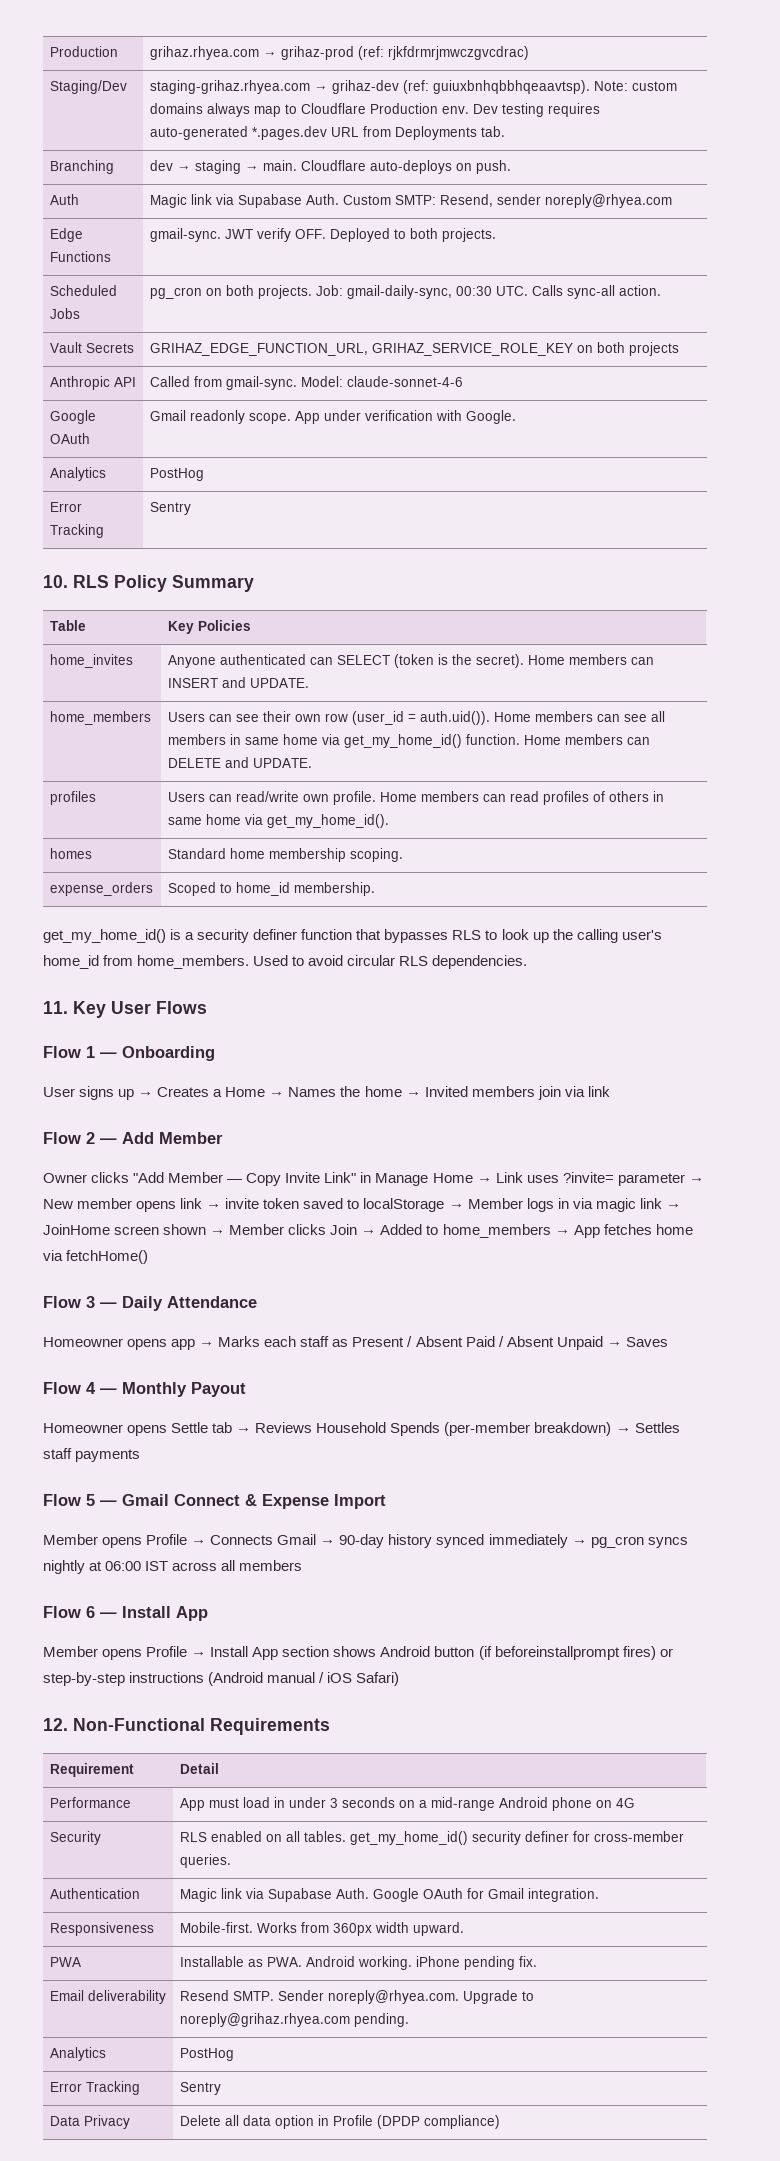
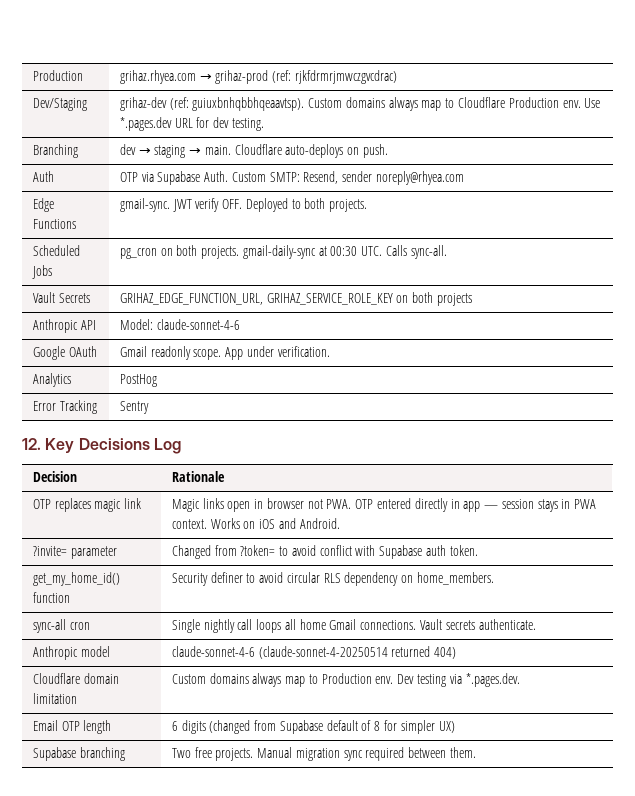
[50,80,128,94] [150,80,329,94] Staging/Dev | staging-grihaz.rhyea.com → -> [32,98,87,111] Dev/Staging |
[594,81,678,91] Note: custom -> [308,98,343,108] Custom
[473,103,601,117] [150,126,506,140] Dev testing requires auto-generated *.pages.dev URL from Deployments tab. -> [584,98,601,108] [119,117,264,131] Use *.pages.dev URL for dev testing.
[150,194,213,208] Magic link -> [119,172,138,182] OTP
[316,285,453,299] Job: gmail-daily-sync, -> [242,245,327,259] gmail-daily-sync at
[567,285,662,299] sync-all action. -> [410,245,447,259] sync-all.
[150,376,298,390] Called from gmail-sync. -> (96, 325) none
[365,410,517,424] [50,467,107,481] [150,468,205,481] [50,502,83,512] [50,524,105,538] [150,502,192,515] [43,575,254,592] [50,620,87,631] [168,620,252,634] [50,654,134,668] [168,654,655,668] [168,677,310,688] [50,711,152,725] [168,711,666,725] [168,734,651,748] [168,757,313,768] [50,791,97,805] [168,791,665,805] [168,814,390,828] [50,848,93,859] [168,848,404,862] [50,882,154,896] [168,882,376,896] [43,929,662,943] [43,955,528,969] [43,1001,207,1018] [43,1046,215,1061] [43,1086,610,1100] [43,1132,223,1144] [43,1172,704,1186] [43,1198,681,1212] [43,1224,693,1238] [43,1250,149,1264] [43,1296,257,1311] [43,1336,668,1350] [43,1382,246,1397] [43,1422,680,1436] [43,1448,141,1462] [43,1494,386,1509] [43,1534,688,1548] [43,1560,303,1574] [43,1606,208,1621] [43,1646,673,1660] [43,1672,400,1686] [43,1718,330,1735] [50,1763,135,1777] [180,1763,220,1774] [50,1797,132,1808] [180,1797,636,1811] [50,1831,102,1845] [180,1831,685,1845] [180,1854,232,1868] [50,1888,141,1899] [180,1888,600,1902] [50,1922,155,1936] [180,1922,465,1936] [50,1957,82,1967] [180,1956,538,1970] [50,1990,167,2004] [180,1990,535,2004] [180,2013,410,2027] [50,2047,107,2061] [180,2048,235,2061] [50,2081,141,2095] [180,2082,222,2095] [50,2115,131,2129] [180,2115,501,2129] verification with Google. // Analytics | PostHog // Error Tracking | Sentry // 10. RLS Policy Summary // Table | Key Policies // home_invites | Anyone authenticated can SELECT (token is the secret). Home members can INSERT and UPDATE. // home_members | Users can see their own row (user_id = auth.uid()). Home members can see all members in same home via get_my_home_id() function. Home members can DELETE and UPDATE. // profiles | Users can read/write own profile. Home members can read profiles of others in same home via get_my_home_id(). // homes | Standard home membership scoping. // expense_orders | Scoped to home_id membership. // get_my_home_id() is a security definer function that bypasses RLS to look up the calling user's home_id from home_members. Used to avoid circular RLS dependencies. // 11. Key User Flows // Flow 1 — Onboarding // User signs up → Creates a Home → Names the home → Invited members join via link // Flow 2 — Add Member // Owner clicks "Add Member — Copy Invite Link" in Manage Home → Link uses ?invite= parameter → New member opens link → invite token saved to localStorage → Member logs in via magic link → JoinHome screen shown → Member clicks Join → Added to home_members → App fetches home via fetchHome() // Flow 3 — Daily Attendance // Homeowner opens app → Marks each staff as Present / Absent Paid / Absent Unpaid → Saves // Flow 4 — Monthly Payout // Homeowner opens Settle tab → Reviews Household Spends (per-member breakdown) → Settles staff payments // Flow 5 — Gmail Connect & Expense Import // Member opens Profile → Connects Gmail → 90-day history synced immediately → pg_cron syncs nightly at 06:00 IST across all members // Flow 6 — Install App // Member opens Profile → Install App section shows Android button (if beforeinstallprompt fires) or step-by-step instructions (Android manual / iOS Safari) // 12. Non-Functional Requirements // Requirement | Detail // Performance | App must load in under 3 seconds on a mid-range Android phone on 4G // Security | RLS enabled on all tables. get_my_home_id() security definer for cross-member queries. // Authentication | Magic link via Supabase Auth. Google OAuth for Gmail integration. // Responsiveness | Mobile-first. Works from 360px width upward. // PWA | Installable as PWA. Android working. iPhone pending fix. // Email deliverability | Resend SMTP. Sender noreply@rhyea.com. Upgrade to noreply@grihaz.rhyea.com pending. // Analytics | PostHog // Error Tracking | Sentry // Data Privacy | Delete all data option in Profile (DPDP compliance) -> [277,346,330,357] [32,373,71,387] [119,374,157,387] [32,400,97,414] [119,401,149,414] [22,438,181,454] [32,471,77,482] [171,471,225,482] [32,498,142,512] [171,498,597,512] [171,518,340,529] [32,546,117,559] [171,545,478,559] [32,572,120,586] [32,592,70,603] [171,572,495,586] [32,619,90,633] [171,619,536,633] [32,646,110,660] [171,646,457,659] [32,673,119,684] [32,693,77,704] [171,673,520,687] [32,720,112,734] [171,720,455,734] [32,747,125,761] [171,747,477,761] verification. // Analytics | PostHog // Error Tracking | Sentry // 12. Key Decisions Log // Decision | Rationale // OTP replaces magic link | Magic links open in browser not PWA. OTP entered directly in app — session stays in PWA context. Works on iOS and Android. // ?invite= parameter | Changed from ?token= to avoid conflict with Supabase auth token. // get_my_home_id() function | Security definer to avoid circular RLS dependency on home_members. // sync-all cron | Single nightly call loops all home Gmail connections. Vault secrets authenticate. // Anthropic model | claude-sonnet-4-6 (claude-sonnet-4-20250514 returned 404) // Cloudflare domain limitation | Custom domains always map to Production env. Dev testing via *.pages.dev. // Email OTP length | 6 digits (changed from Supabase default of 8 for simpler UX) // Supabase branching | Two free projects. Manual migration sync required between them.

